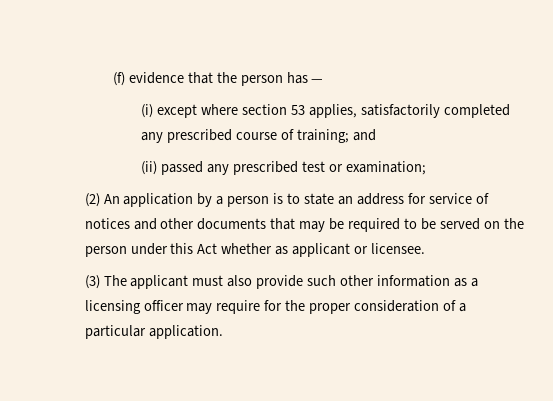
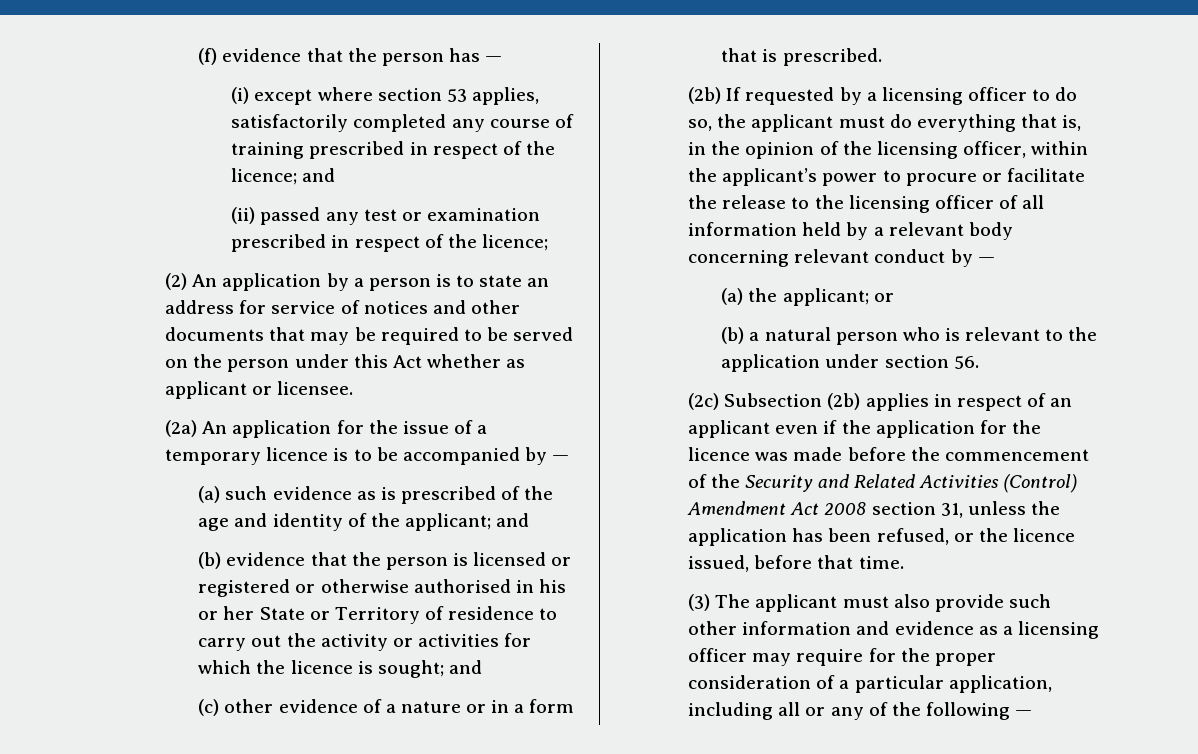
[167,129,233,143] prescribed -> (485, 125) none
[296,129,349,143] training; -> [231,141,556,159] [231,168,298,185] training prescribed in respect of the licence;
[232,161,298,175] prescribed -> (359, 218) none
[345,161,426,175] examination; -> [427,208,541,221] [231,234,549,252] examination prescribed in respect of the licence;
(425, 248) none -> [165,420,488,438] [165,447,570,465] [198,486,554,504] [198,513,530,531] [198,552,572,570] [198,579,566,597] [198,606,558,624] [198,633,532,651] [198,660,482,678] [198,699,575,716] [721,48,882,66] [688,87,1078,105] [688,114,1082,132] [688,141,1089,159] [688,168,1085,186] [688,195,1045,213] [688,222,1013,240] [688,249,995,267] [721,288,894,306] [721,327,1098,345] [721,354,979,372] [688,393,1073,411] [688,420,1041,438] [688,447,1089,461] [688,474,1077,493] [687,501,1060,518] [688,528,1075,546] [688,555,904,572] // (2a) An application for the issue of a temporary licence is to be accompanied by — // (a) such evidence as is prescribed of the age and identity of the applicant; and // (b) evidence that the person is licensed or registered or otherwise authorised in his or her State or Territory of residence to carry out the activity or activities for which the licence is sought; and // (c) other evidence of a nature or in a form that is prescribed. // (2b) If requested by a licensing officer to do so, the applicant must do everything that is, in the opinion of the licensing officer, within the applicant’s power to procure or facilitate the release to the licensing officer of all information held by a relevant body concerning relevant conduct by — // (a) the applicant; or // (b) a natural person who is relevant to the application under section 56. // (2c) Subsection (2b) applies in respect of an applicant even if the application for the licence was made before the commencement of the Security and Related Activities (Control) Amendment Act 2008 section 31, unless the application has been refused, or the licence issued, before that time.
(450, 281) none -> [856,621,974,635] and evidence
[148,325,223,339] application. -> [948,675,1052,693] [688,702,1033,720] application, including all or any of the following —

